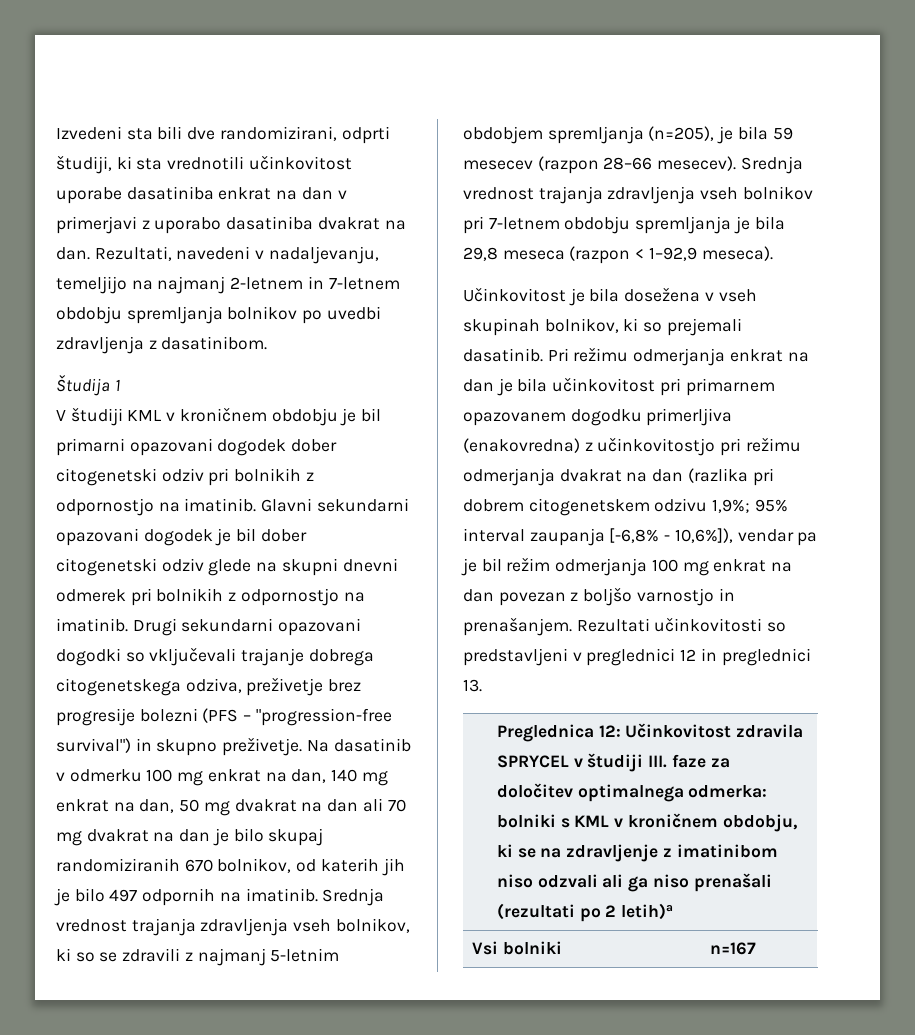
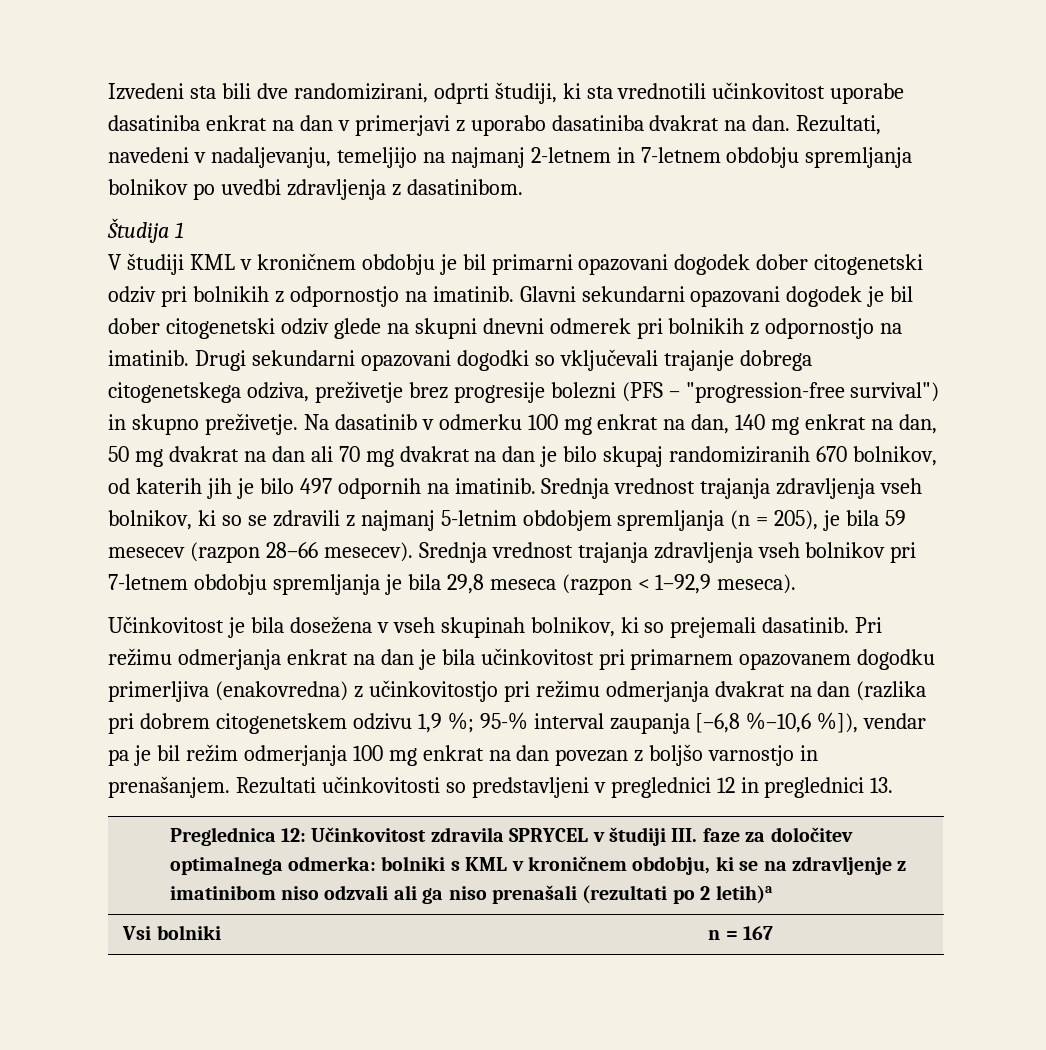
[648,126,715,141] (n=205), -> [730,510,819,530] (n = 205),
[712,499,788,513] [463,528,733,546] 1,9%; 95% interval zaupanja [-6,8% - 10,6%]), -> [417,712,859,734] 1,9 %; 95-% interval zaupanja [–6,8 %–10,6 %]),
[709,942,756,955] n=167 -> [708,926,773,940] n = 167

